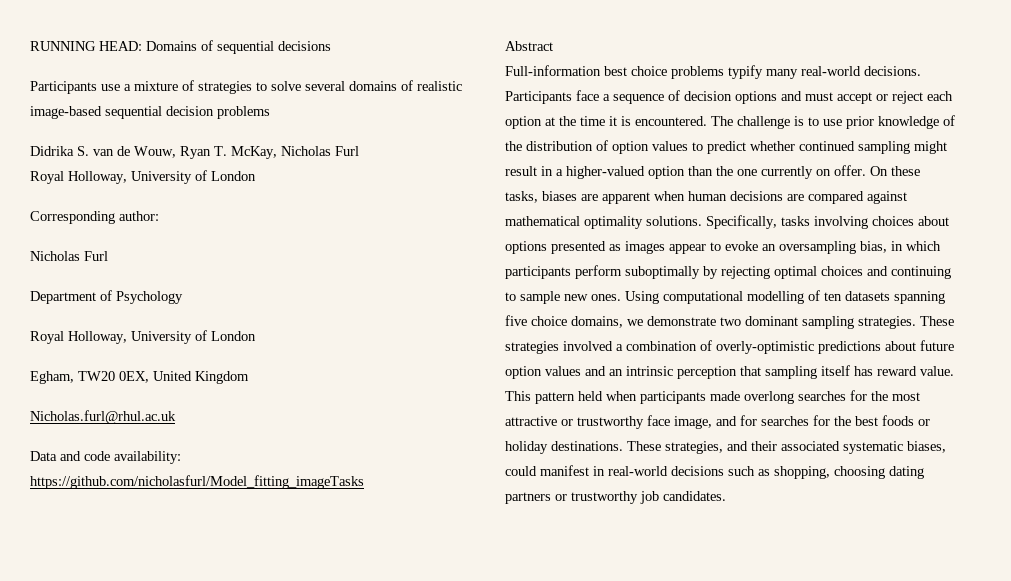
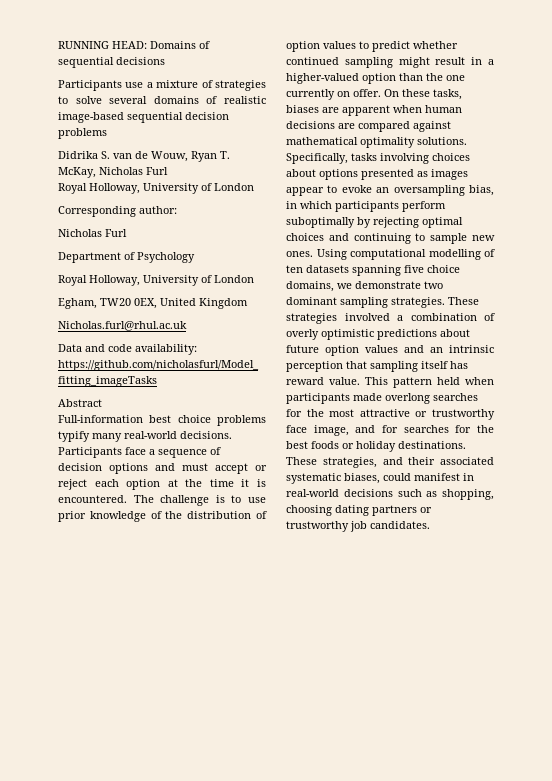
[716,341,814,354] overly-optimistic -> [286,329,374,340] overly optimistic

